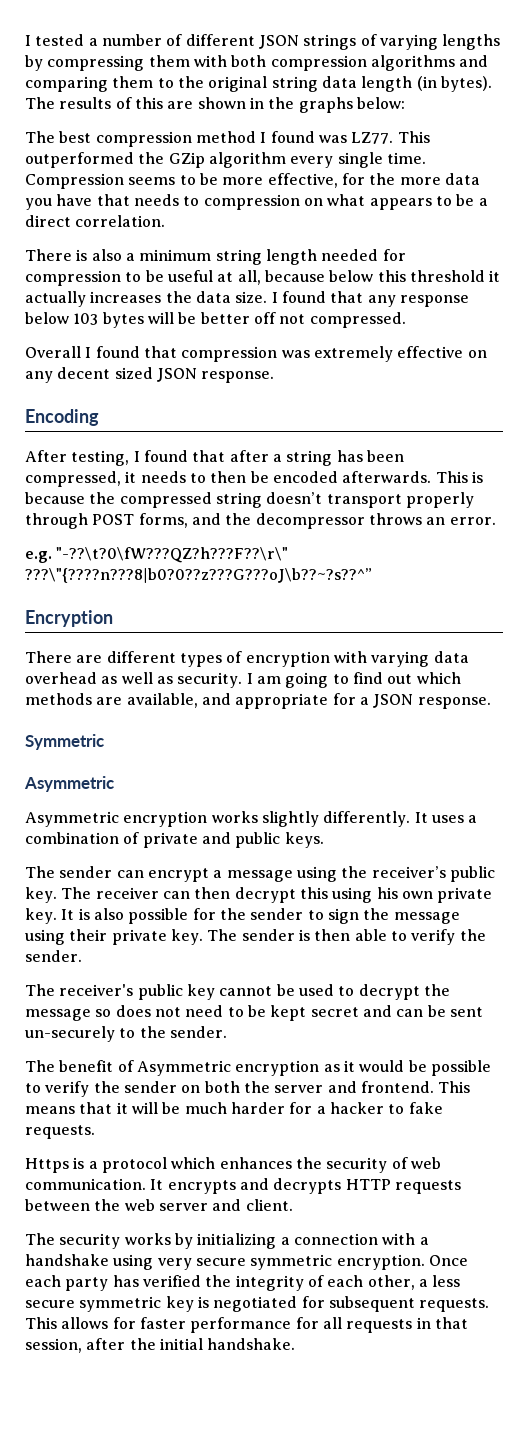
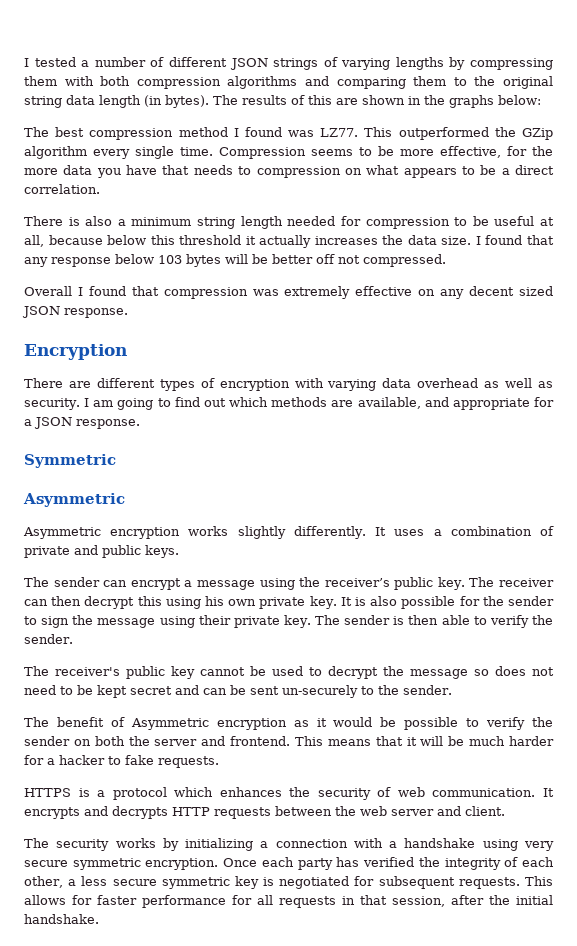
[25,409,99,426] [25,450,404,466] [25,471,483,487] [25,492,474,508] [25,513,496,529] [25,547,289,563] [25,568,372,583] // Encoding // After testing, I found that after a string has been compressed, it needs to then be encoded afterwards. This is because the compressed string doesn’t transport properly through POST forms, and the decompressor throws an error. // e.g. "-??\t?0\fW???QZ?h???F??\r\" ???\"{????n???8|b0?0??z???G???oJ\b??~?s??^” -> (128, 313) none
[25,1158,69,1173] Https -> [24,788,71,797] HTTPS

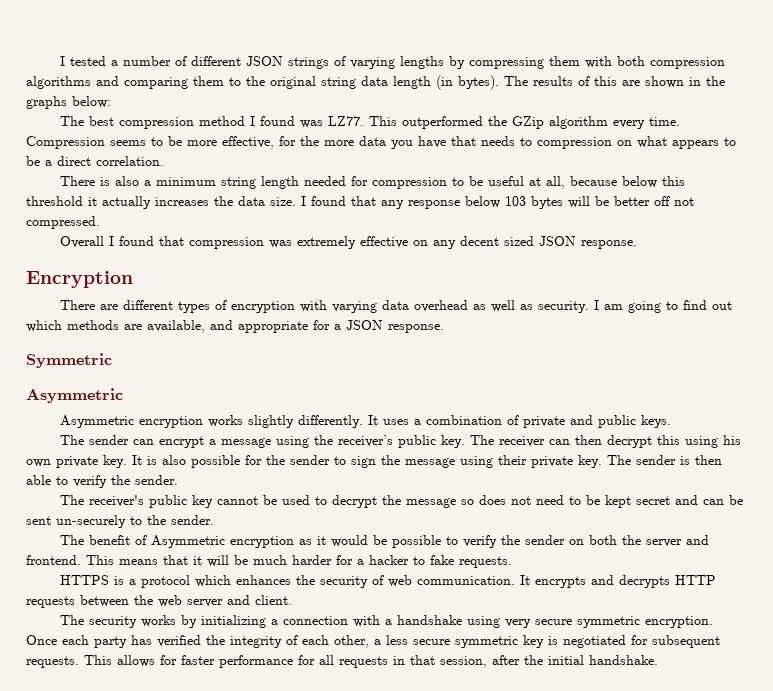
[135,146,174,159] single -> (646, 124) none

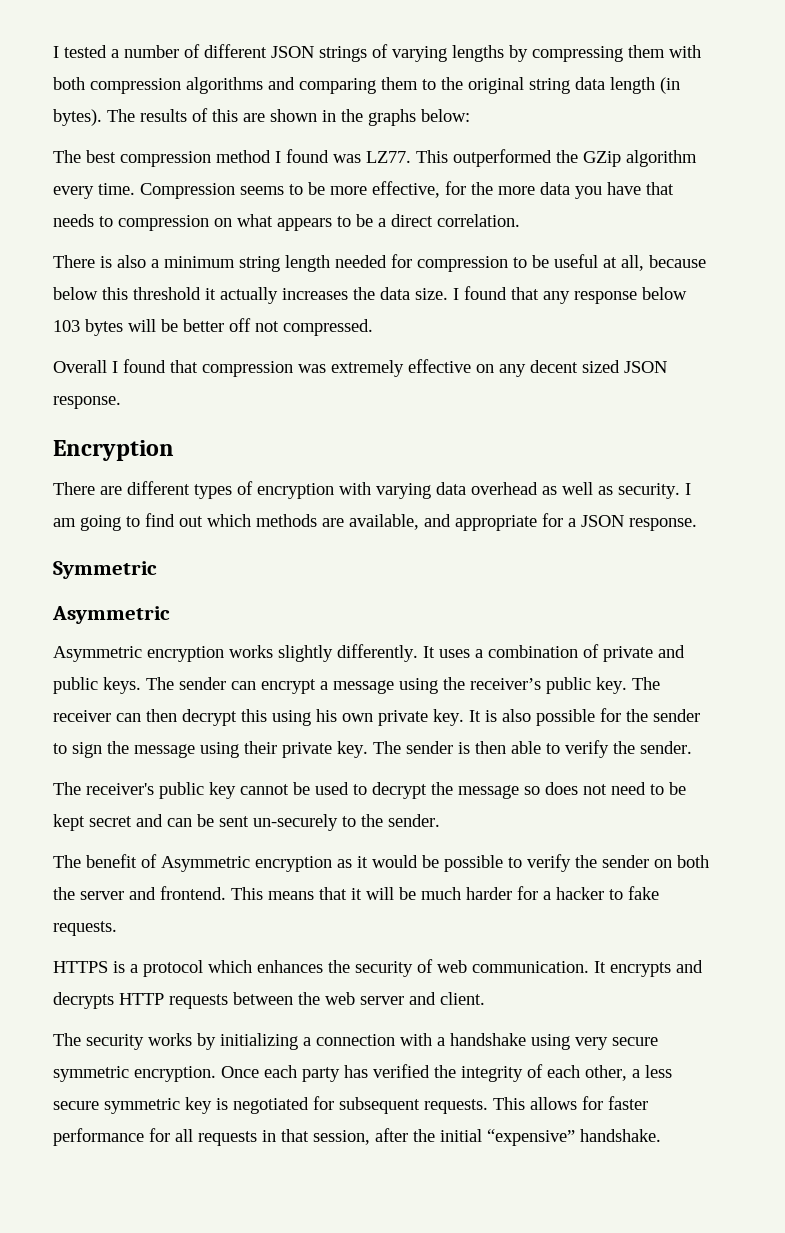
(672, 421) // -> (141, 685) none
(584, 660) none -> [487,1129,575,1146] “expensive”

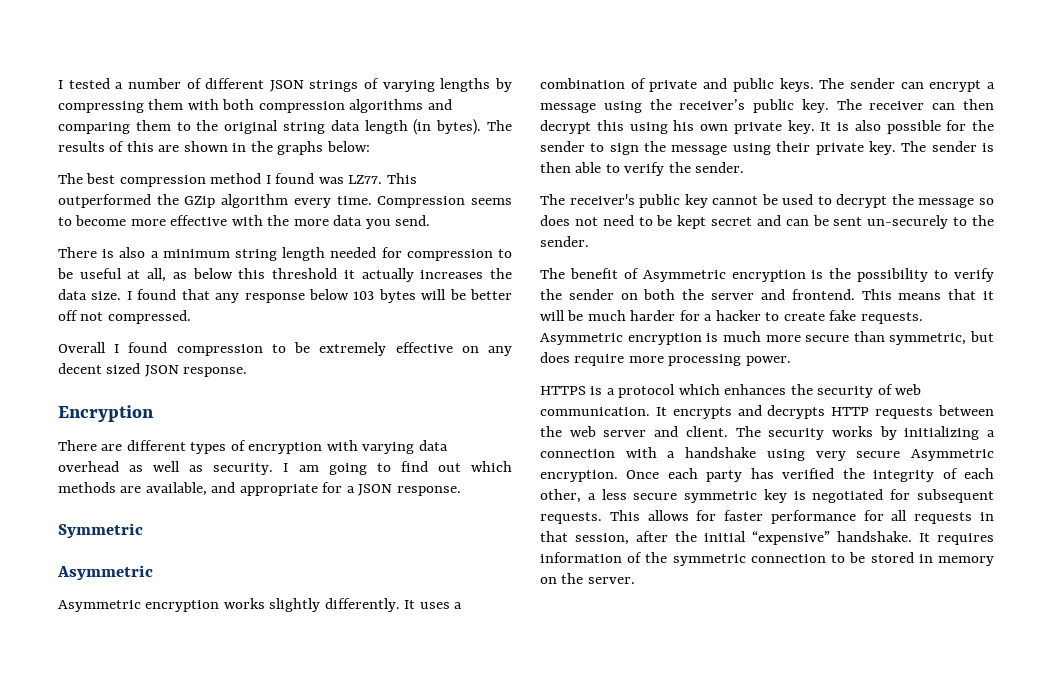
[308,181,674,199] [53,214,520,231] be more effective, for the more data you have that needs to compression on what appears to be a direct correlation. -> [75,215,431,229] become more effective with the more data you send.
[649,255,706,268] because -> [172,272,187,279] as
[170,360,326,377] that compression was -> [176,342,311,356] compression to be
[337,855,503,872] as it would be possible -> [811,268,929,282] is the possibility
(623, 894) none -> [783,312,825,321] create
(117, 928) none -> [540,331,994,345] [540,352,791,366] Asymmetric encryption is much more secure than symmetric, but does require more processing power.
(485, 998) // -> (728, 431) none
[53,1066,129,1082] symmetric -> [911,449,994,461] Asymmetric
(661, 1135) none -> [919,533,994,545] [540,552,994,566] [540,573,635,584] It requires information of the symmetric connection to be stored in memory on the server.

